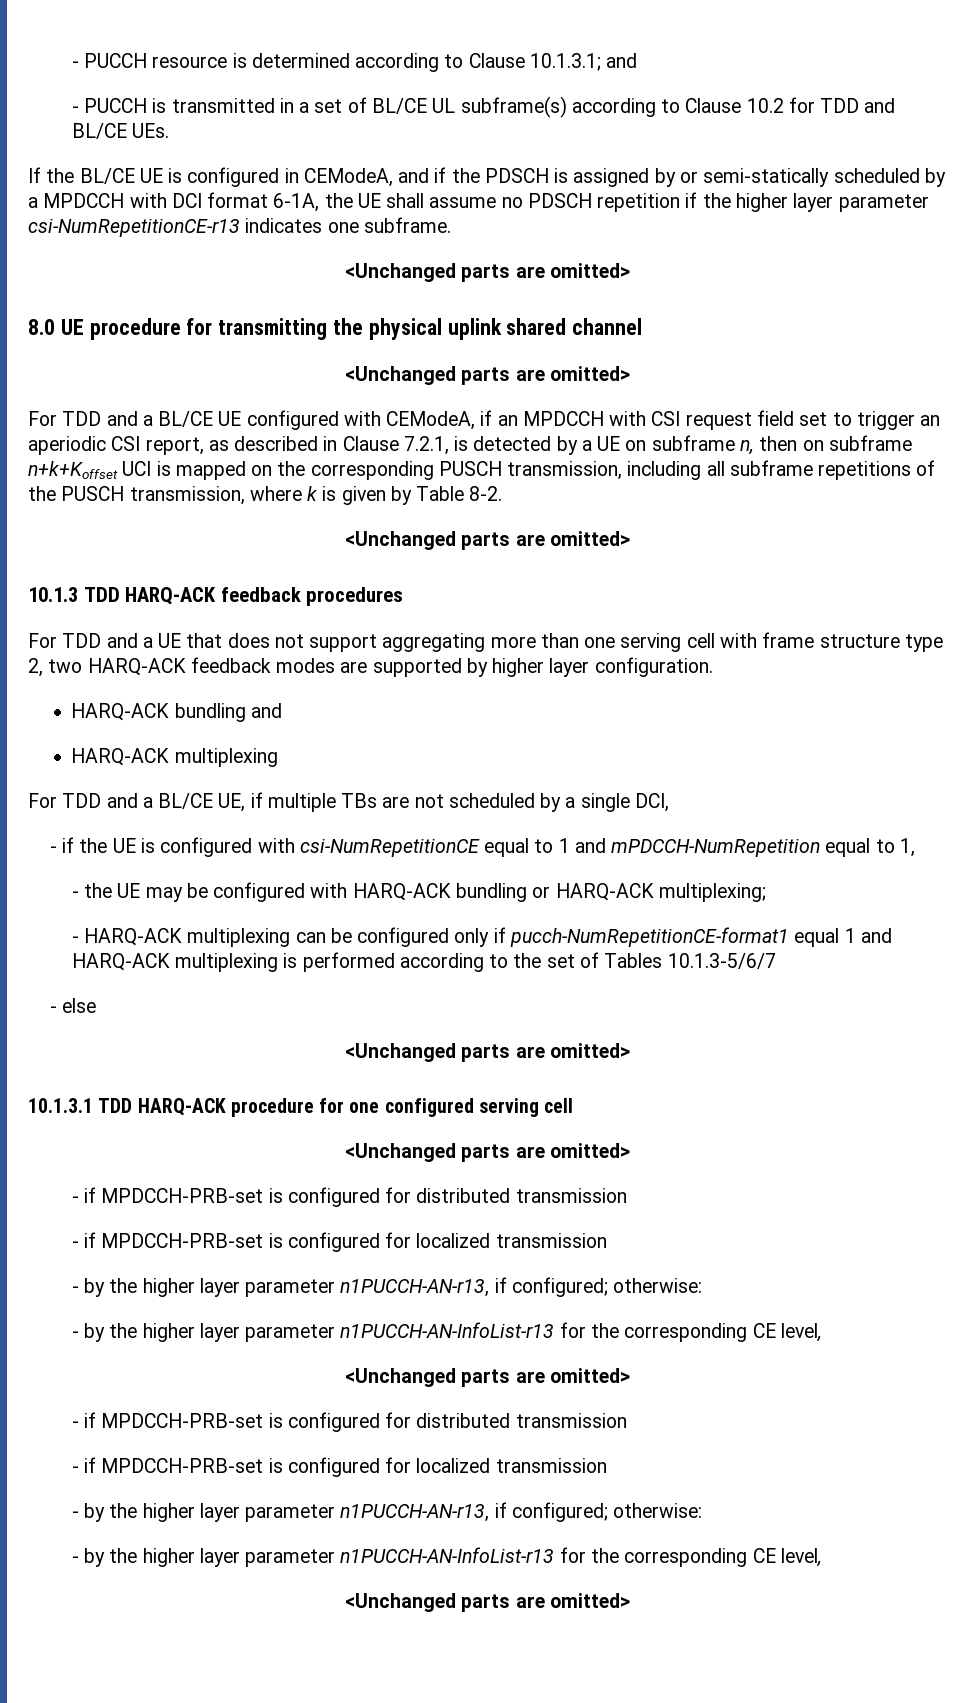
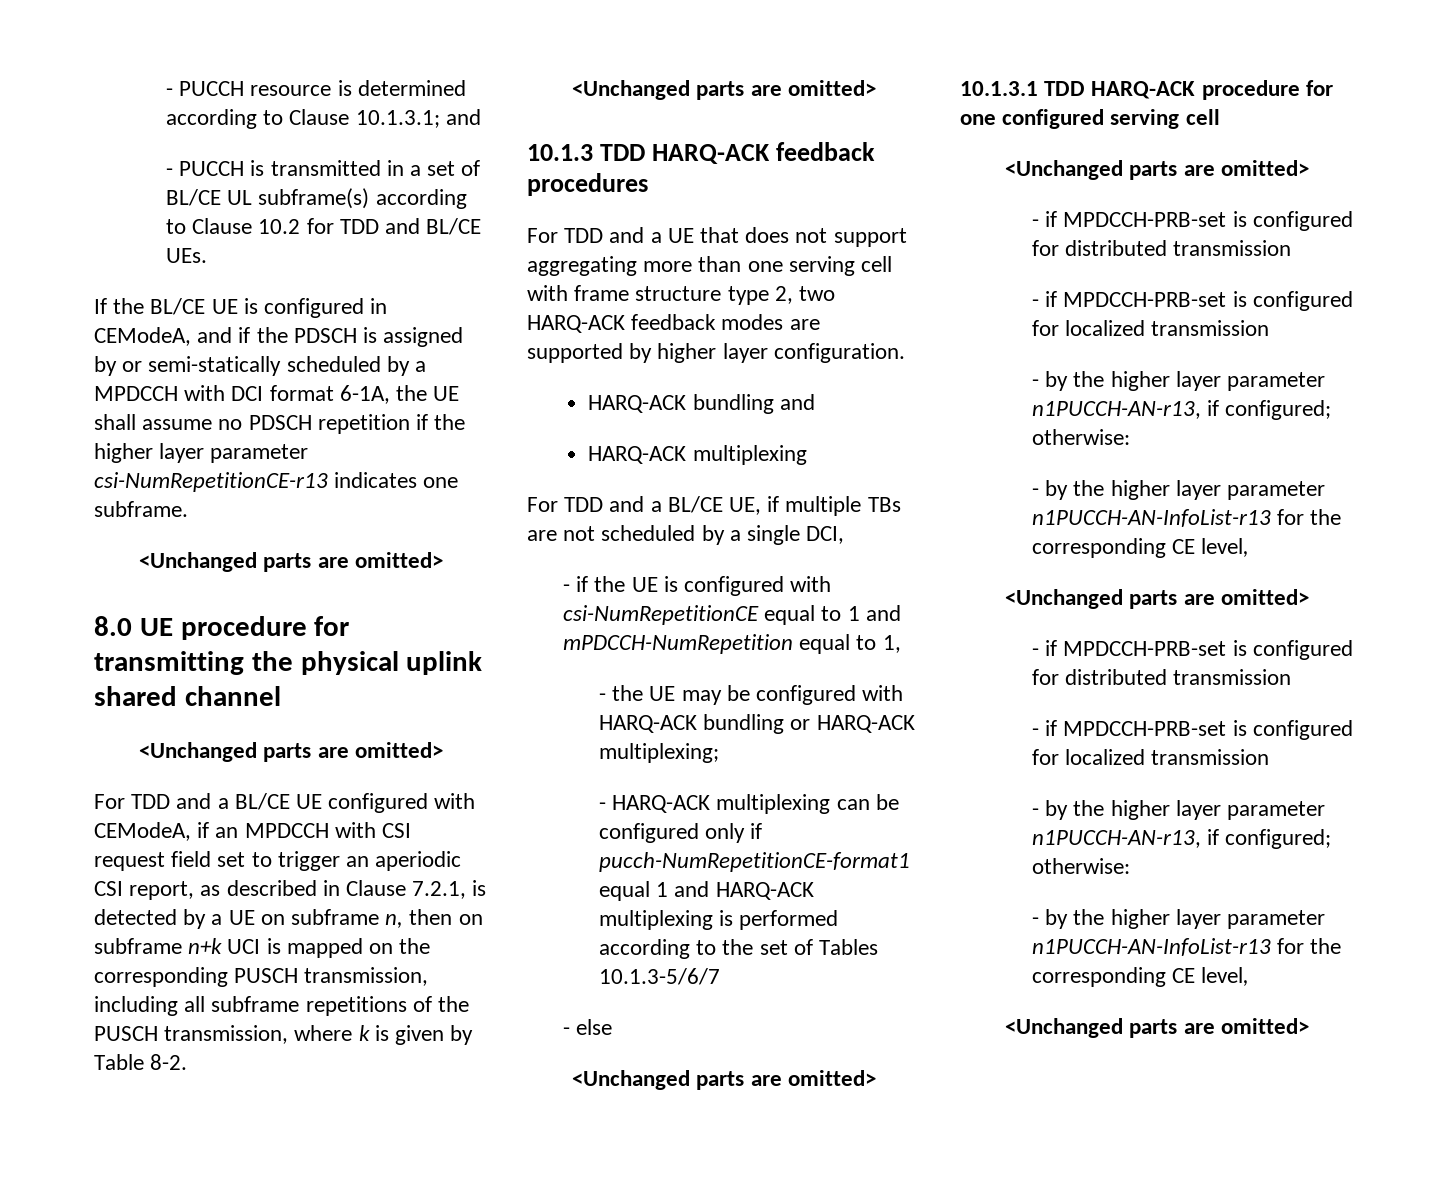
[28,461,118,479] n+k+Koffset -> [188,938,223,954] n+k

